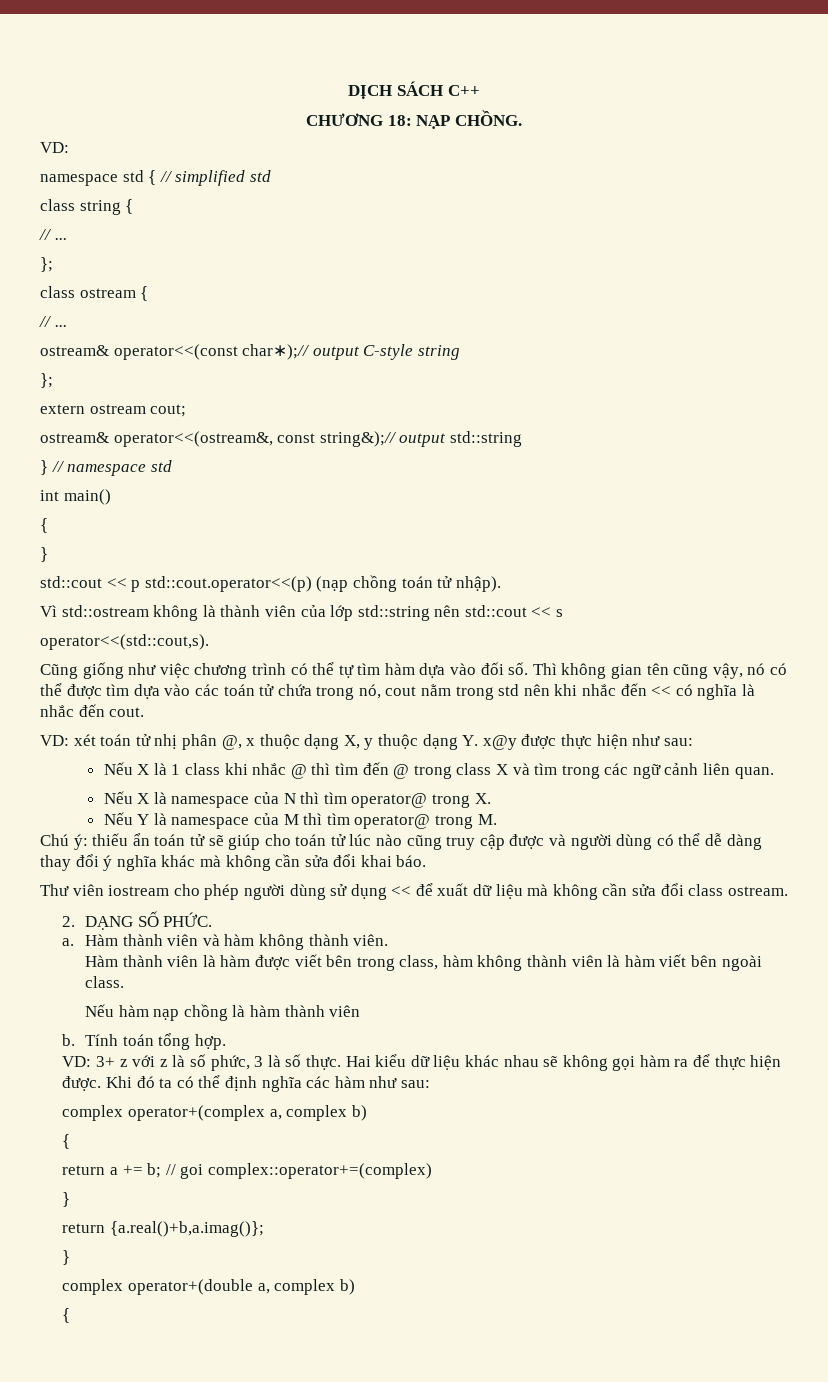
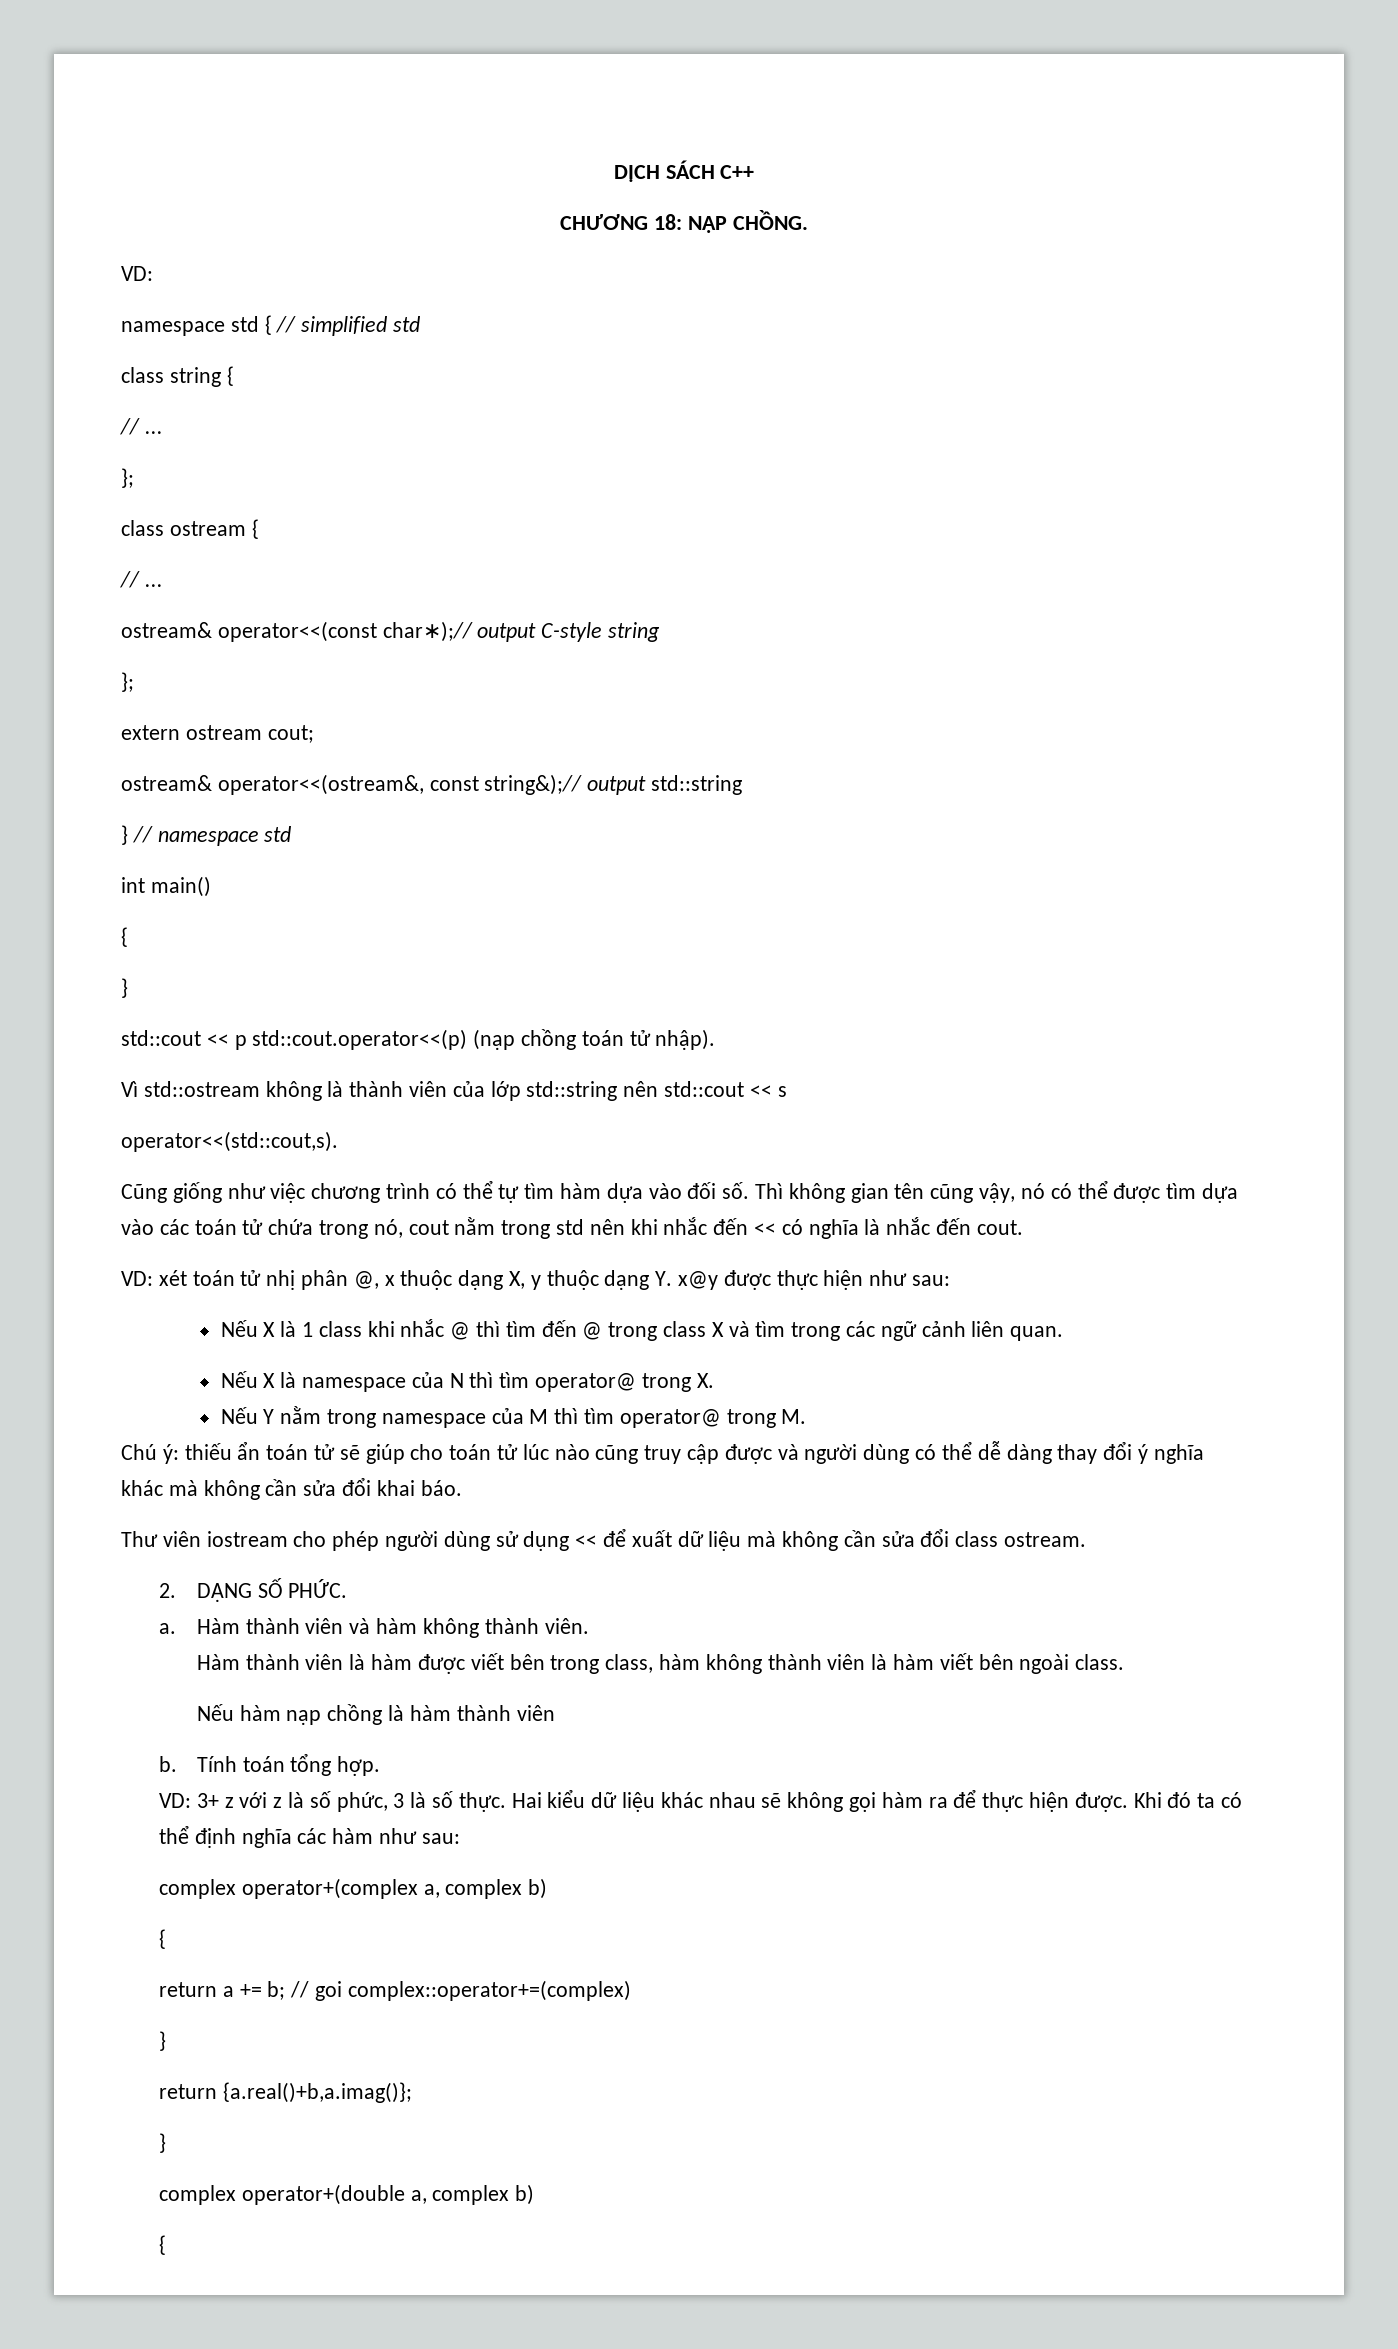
[153,813,167,825] là -> [280,1406,376,1428] nằm trong

